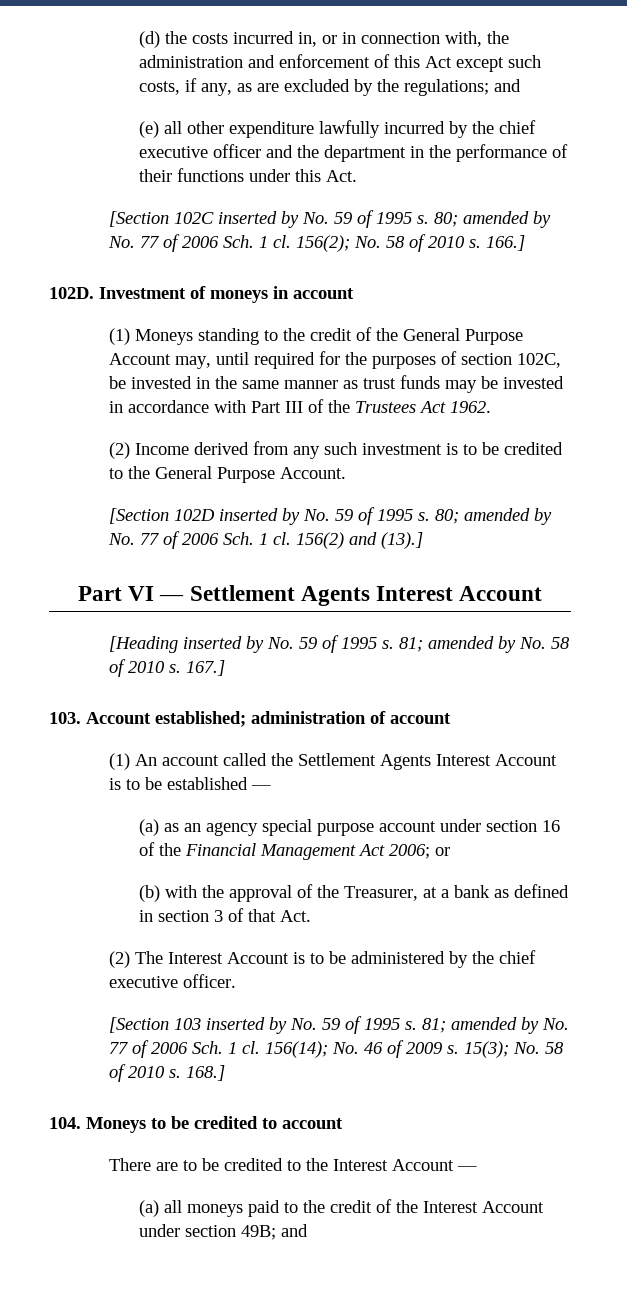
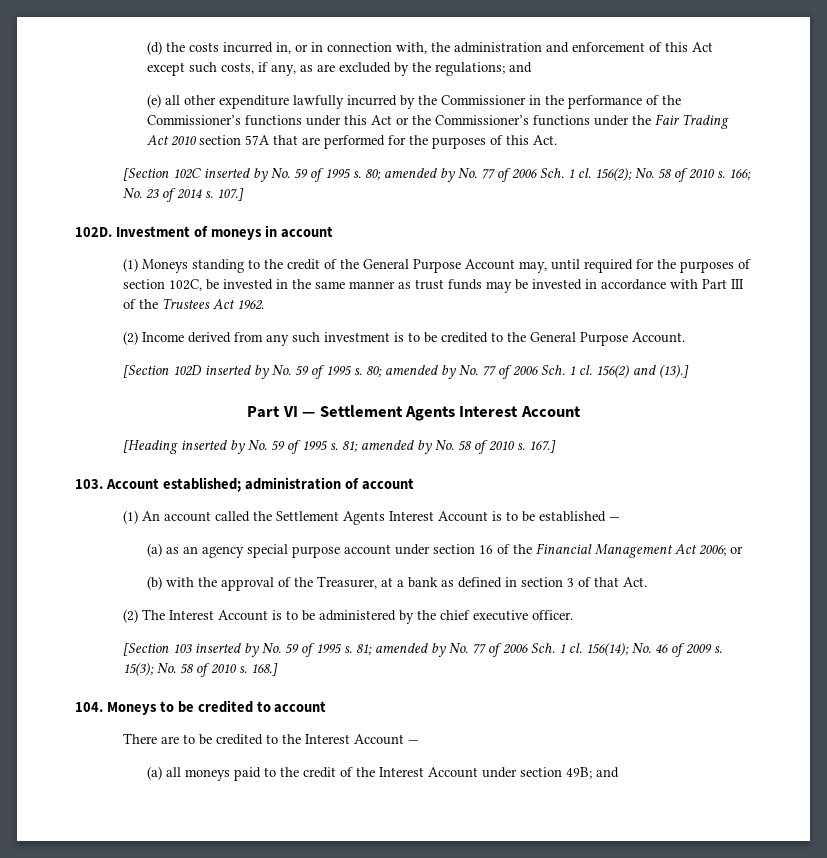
[499,120,537,134] [139,144,407,162] chief executive officer and the department -> [441,95,527,105] Commissioner
[139,169,173,182] their -> [662,95,682,105] [147,115,242,125] the Commissioner’s
(322, 175) none -> [371,114,730,129] [147,135,530,149] Act or the Commissioner’s functions under the Fair Trading Act 2010 section 57A that are performed for the purposes of this
[486,235,526,251] 166.] -> [729,168,752,180] [123,188,245,202] 166; No. 23 of 2014 s. 107.]

